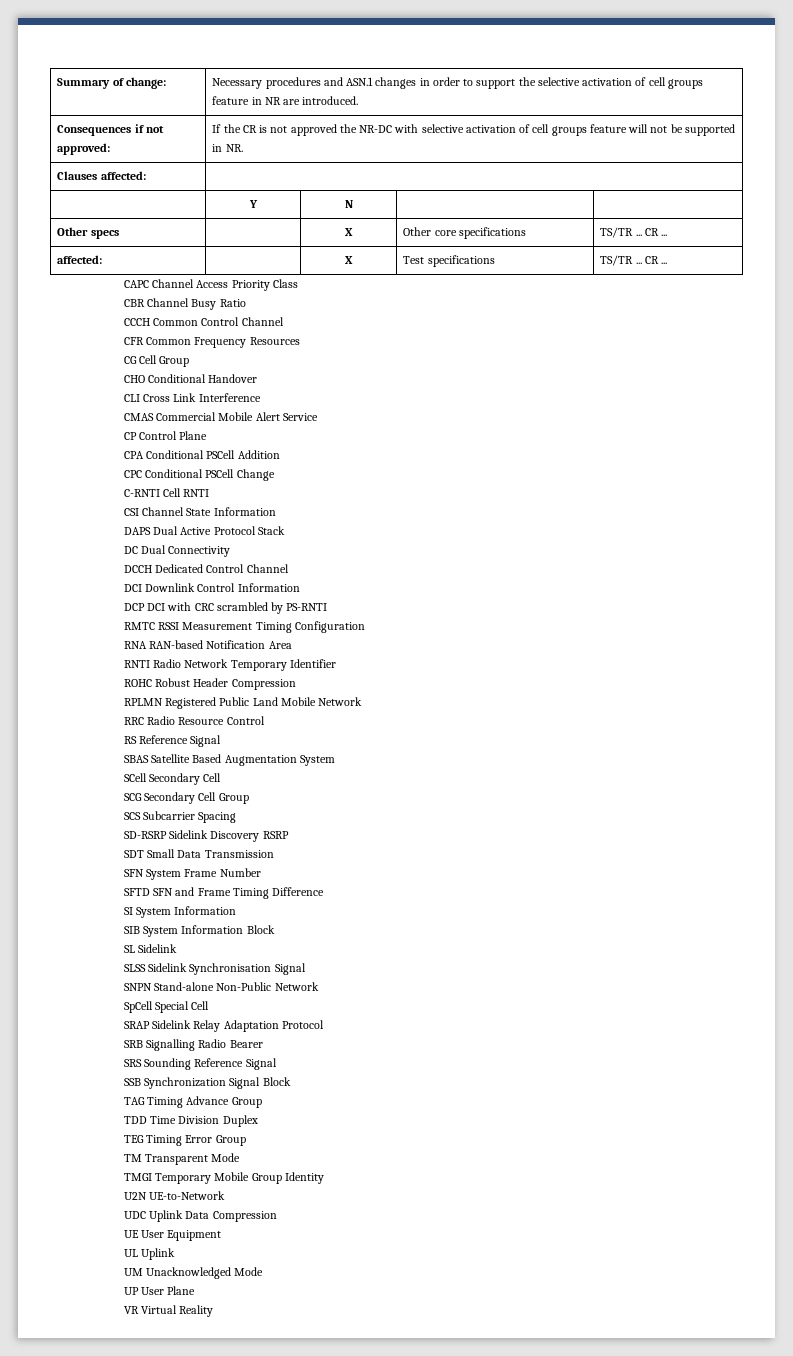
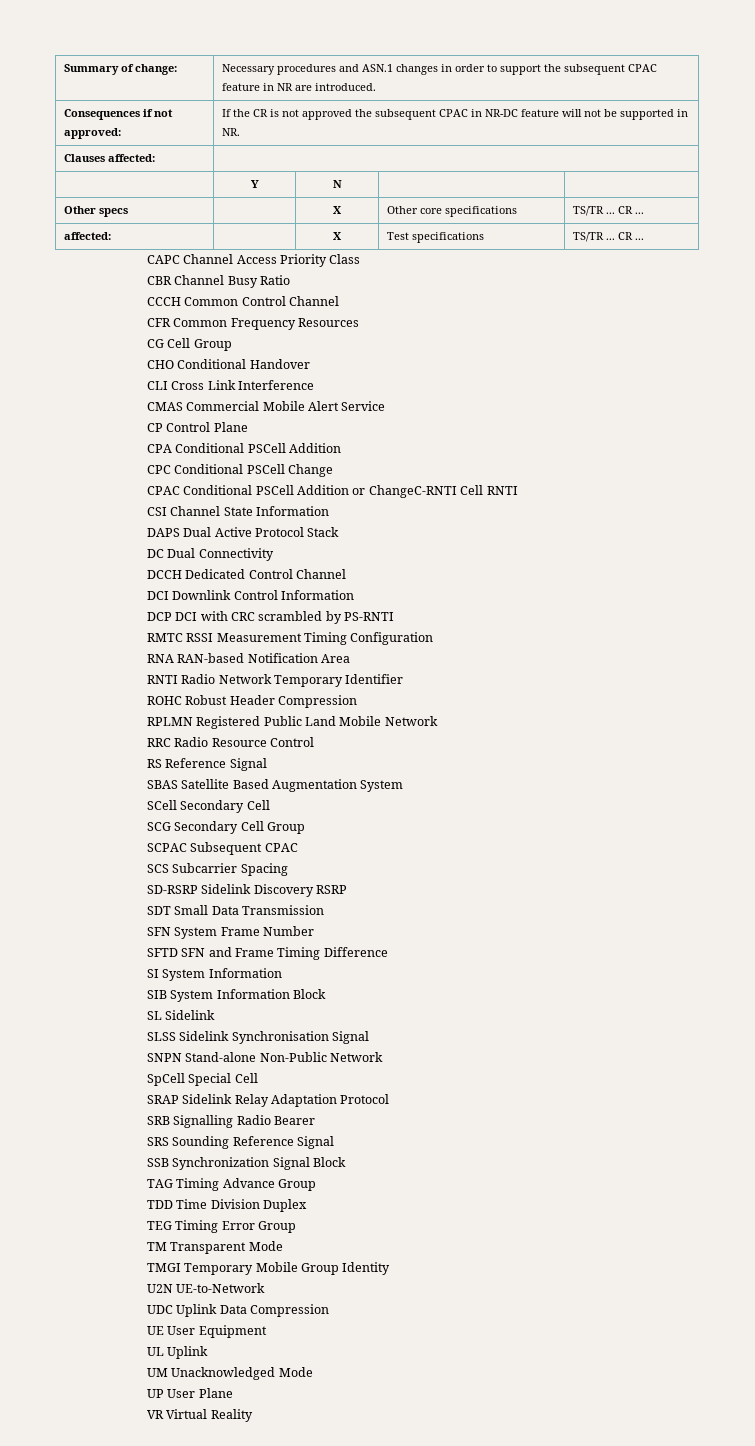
[537,77,703,89] selective activation of cell groups -> [563,64,657,75] subsequent CPAC
[359,124,587,136] NR-DC with selective activation of cell groups -> [374,109,518,120] subsequent CPAC in NR-DC
[123,489,160,497] C-RNTI -> [146,485,457,498] CPAC Conditional PSCell Addition or ChangeC-RNTI
(249, 798) none -> [146,842,298,855] // SCPAC Subsequent CPAC

